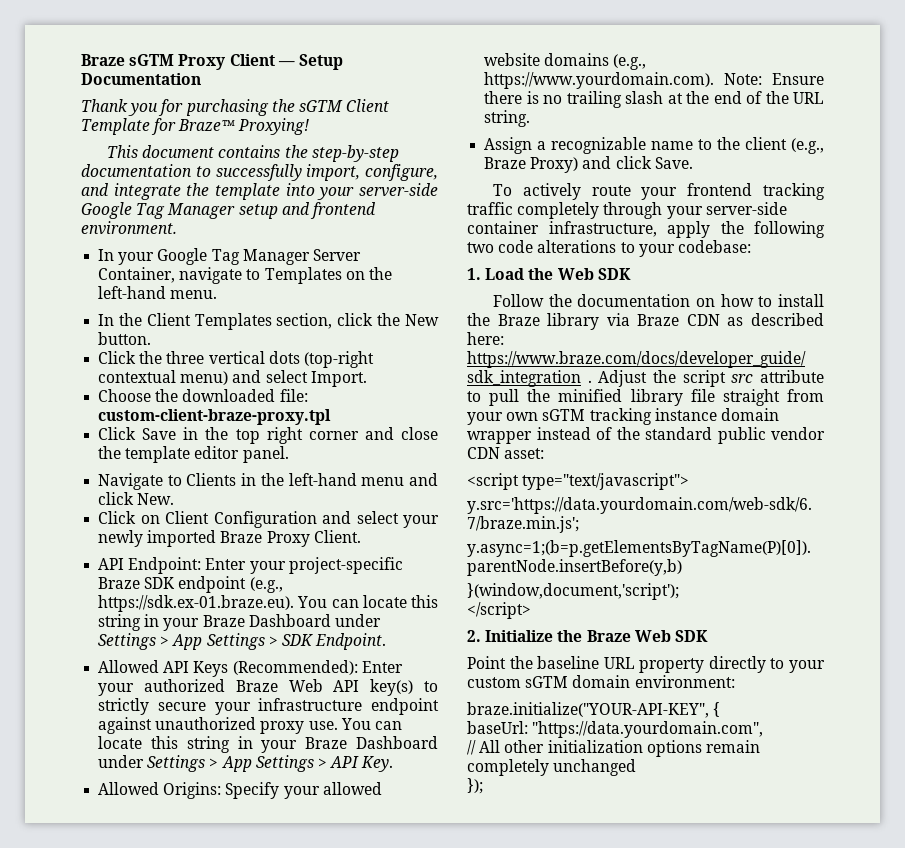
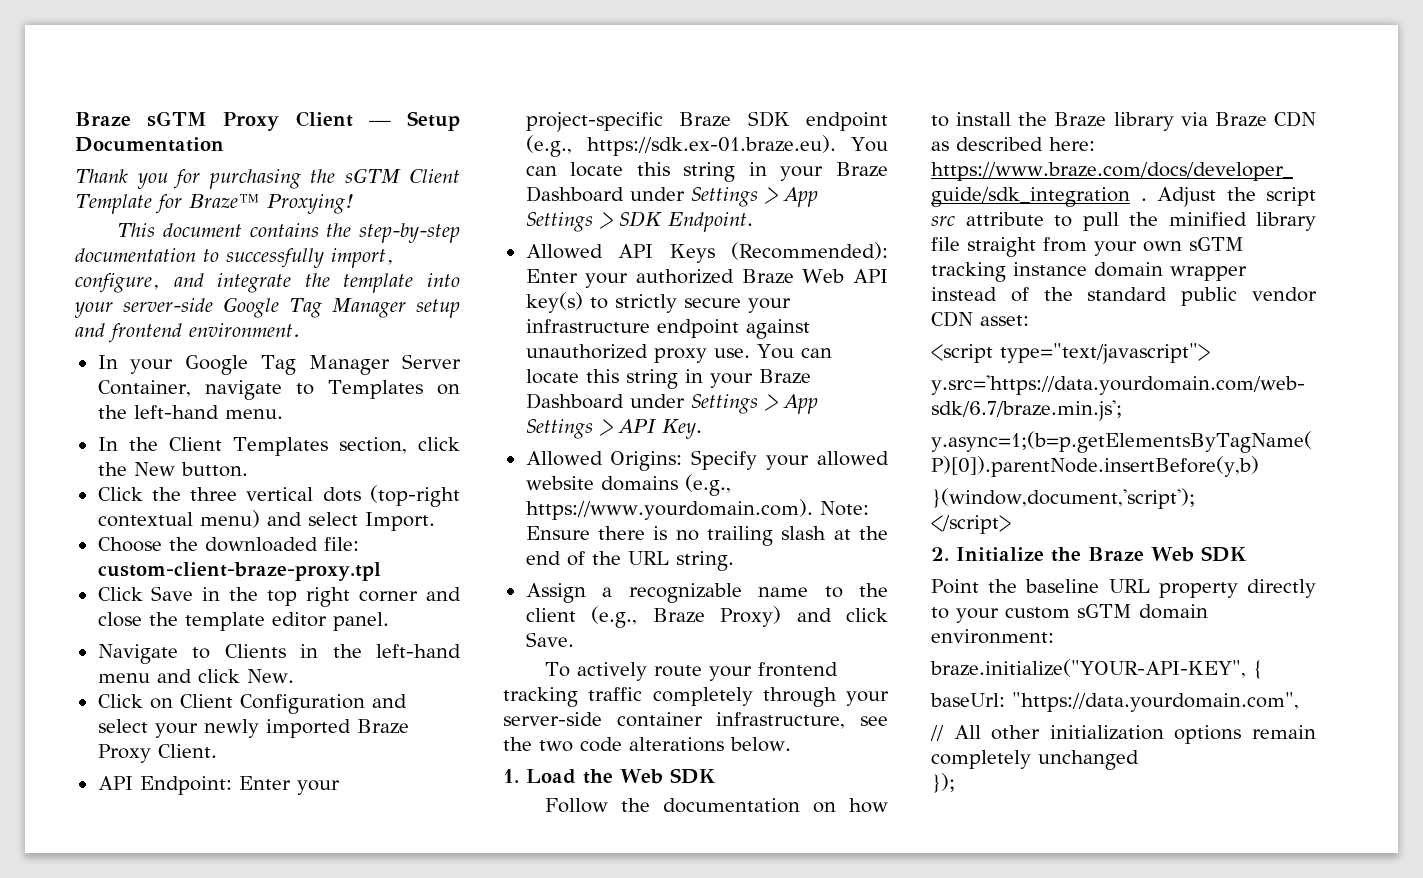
[667,221,825,238] [467,240,751,257] apply the following two code alterations to your codebase: -> [860,716,888,726] [503,737,791,752] see the two code alterations below.

